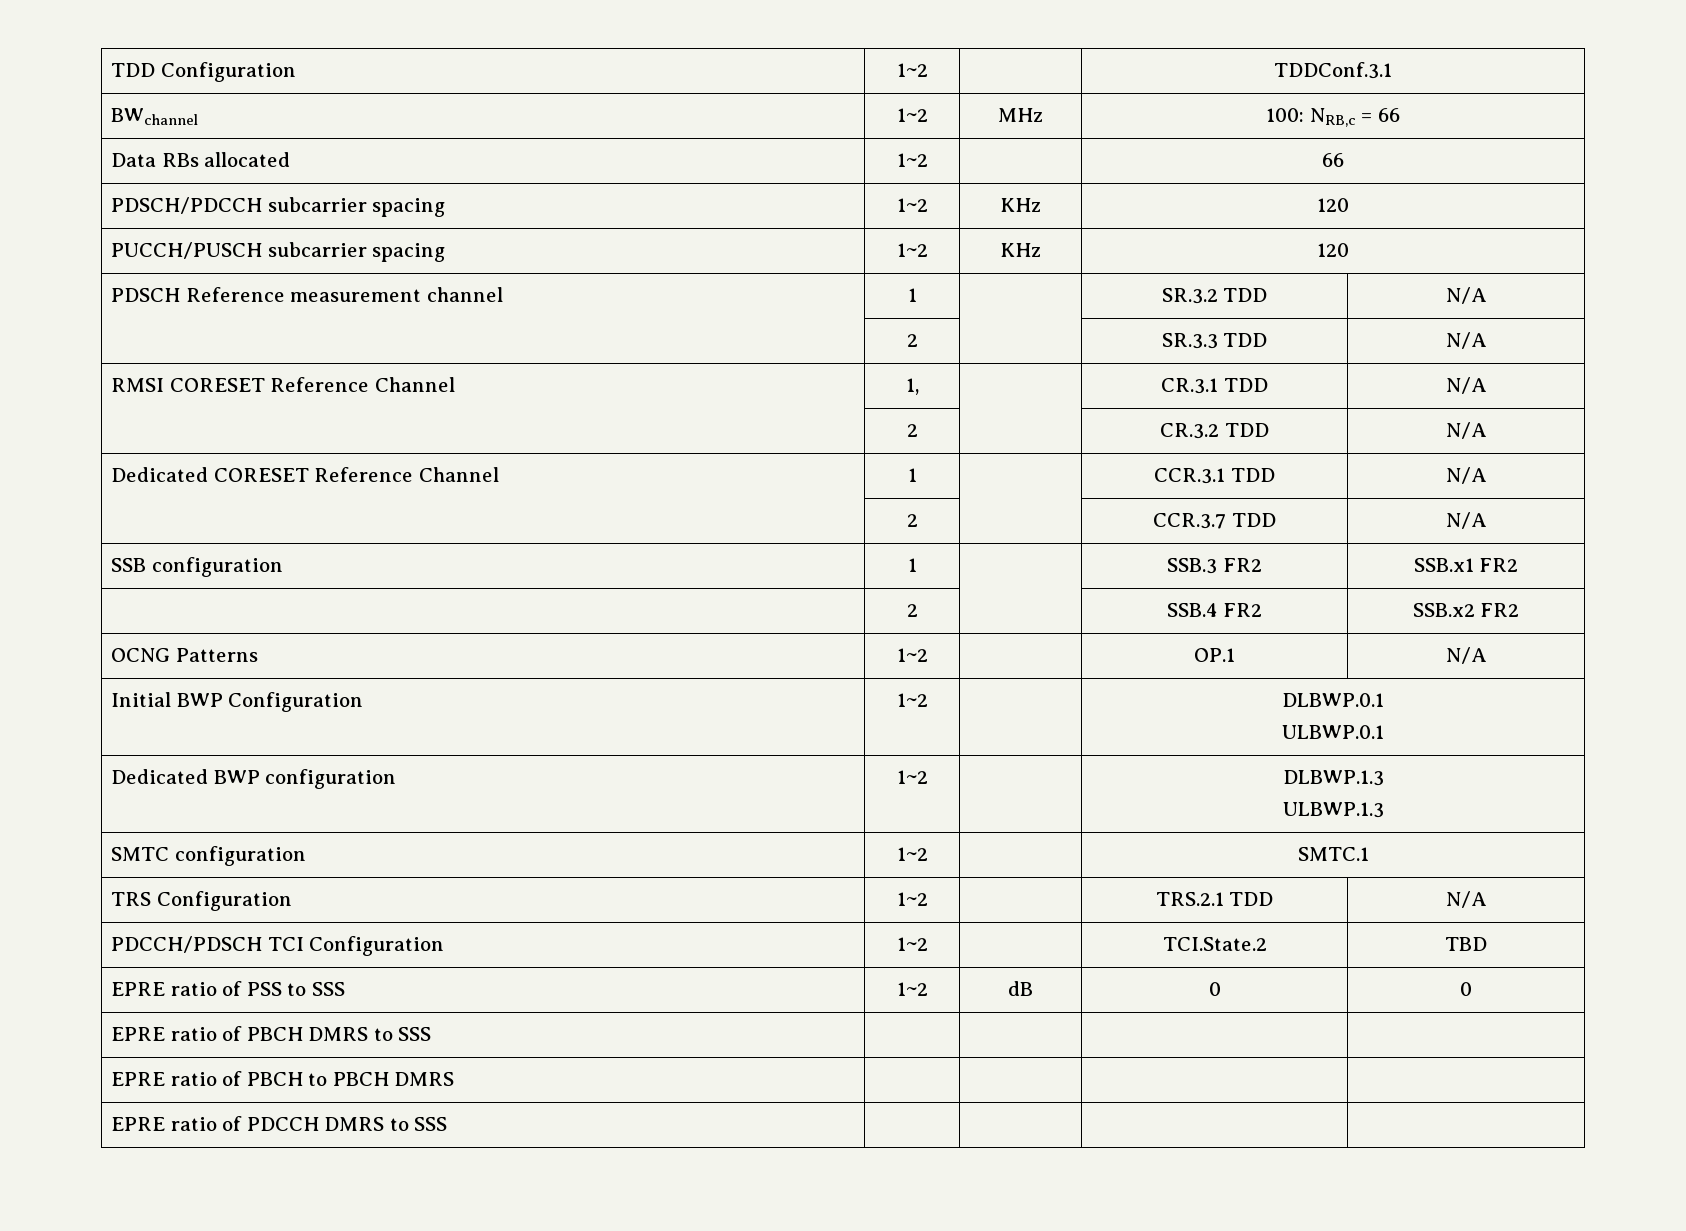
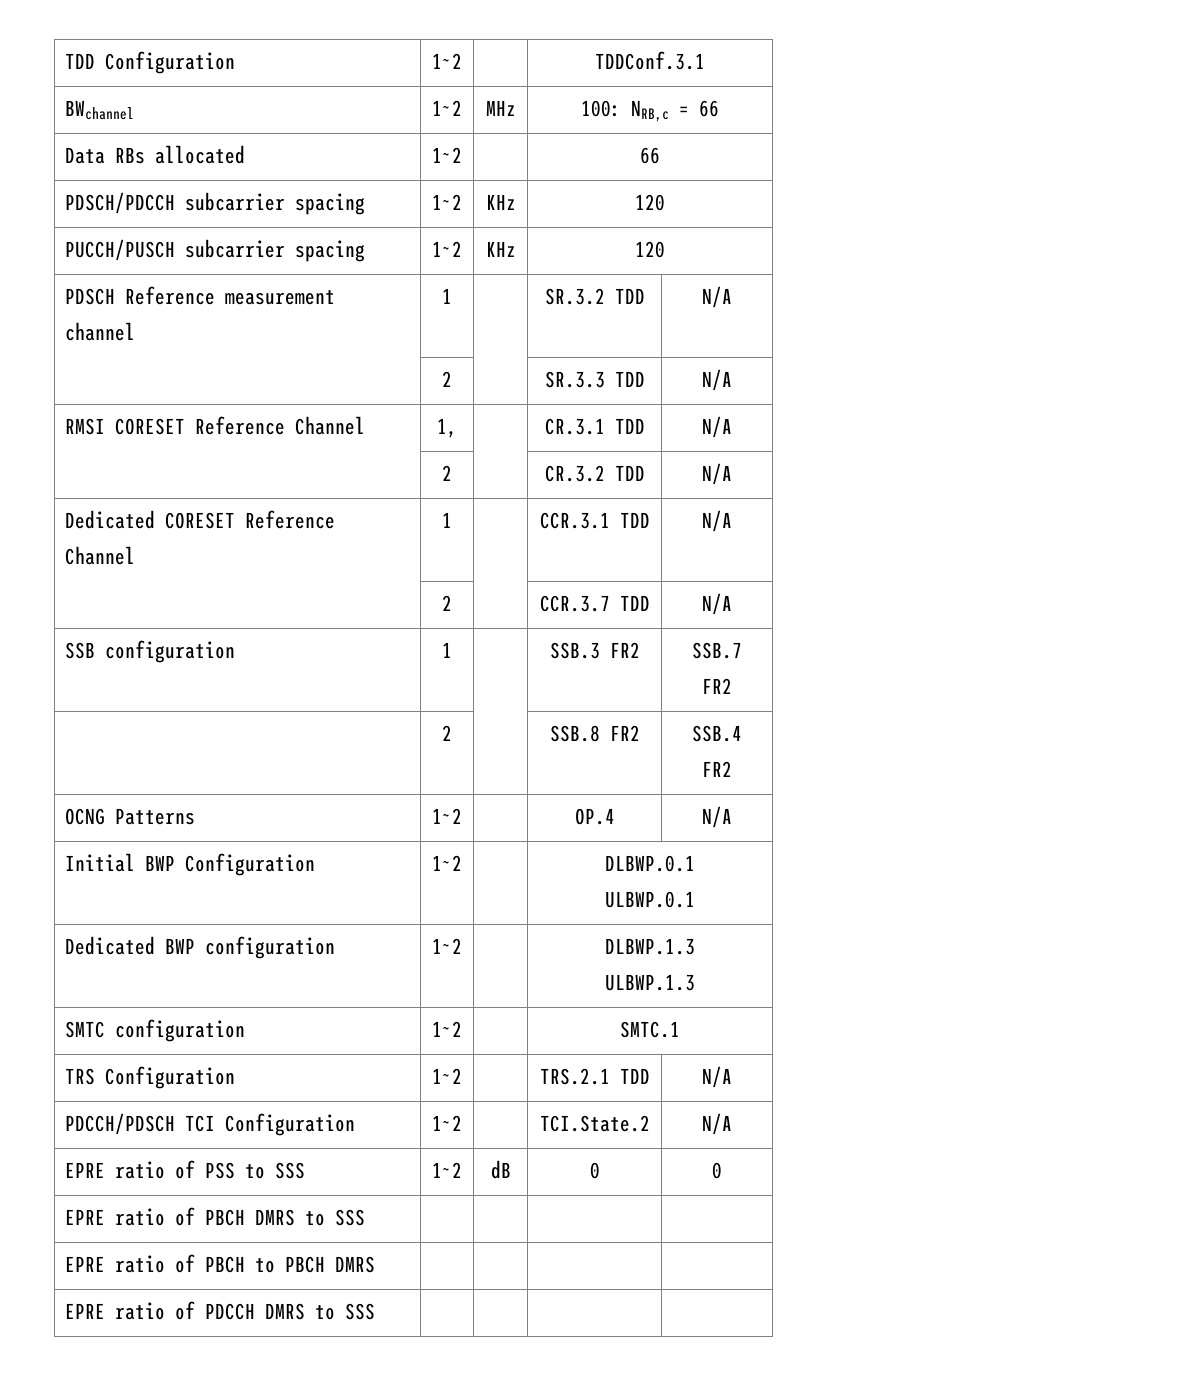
[1413,558,1474,572] SSB.x1 -> [692,642,742,659] SSB.7
[1166,603,1263,617] [1412,603,1475,617] SSB.4 FR2 | SSB.x2 -> [549,725,640,742] [692,725,742,742] SSB.8 FR2 | SSB.4
[1194,648,1236,662] OP.1 -> [574,808,615,825] OP.4
[1445,937,1487,951] TBD -> [702,1113,732,1135] N/A

